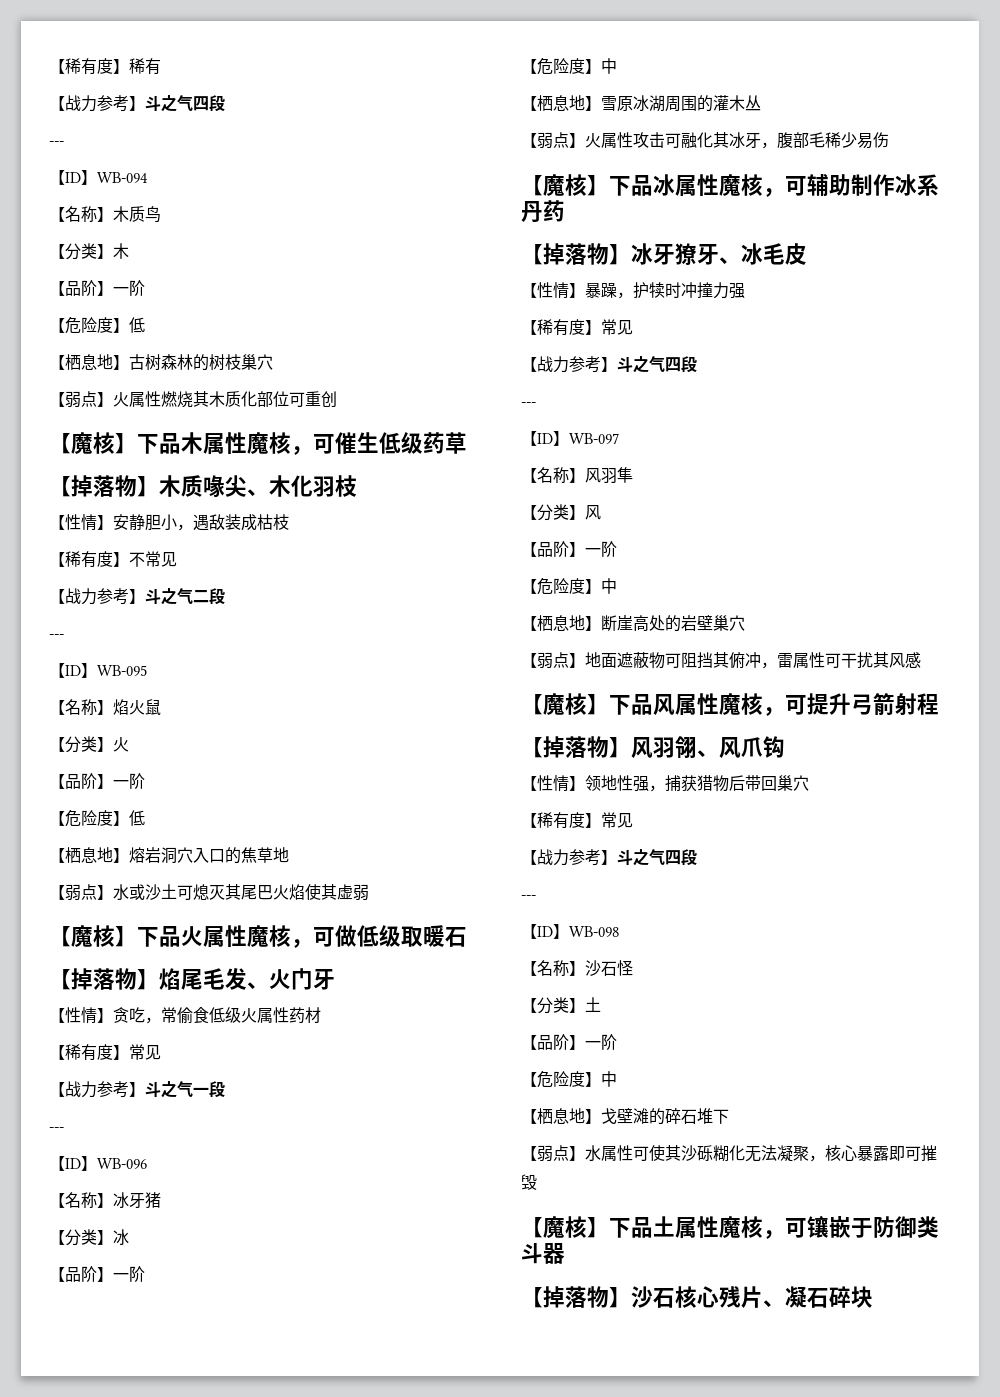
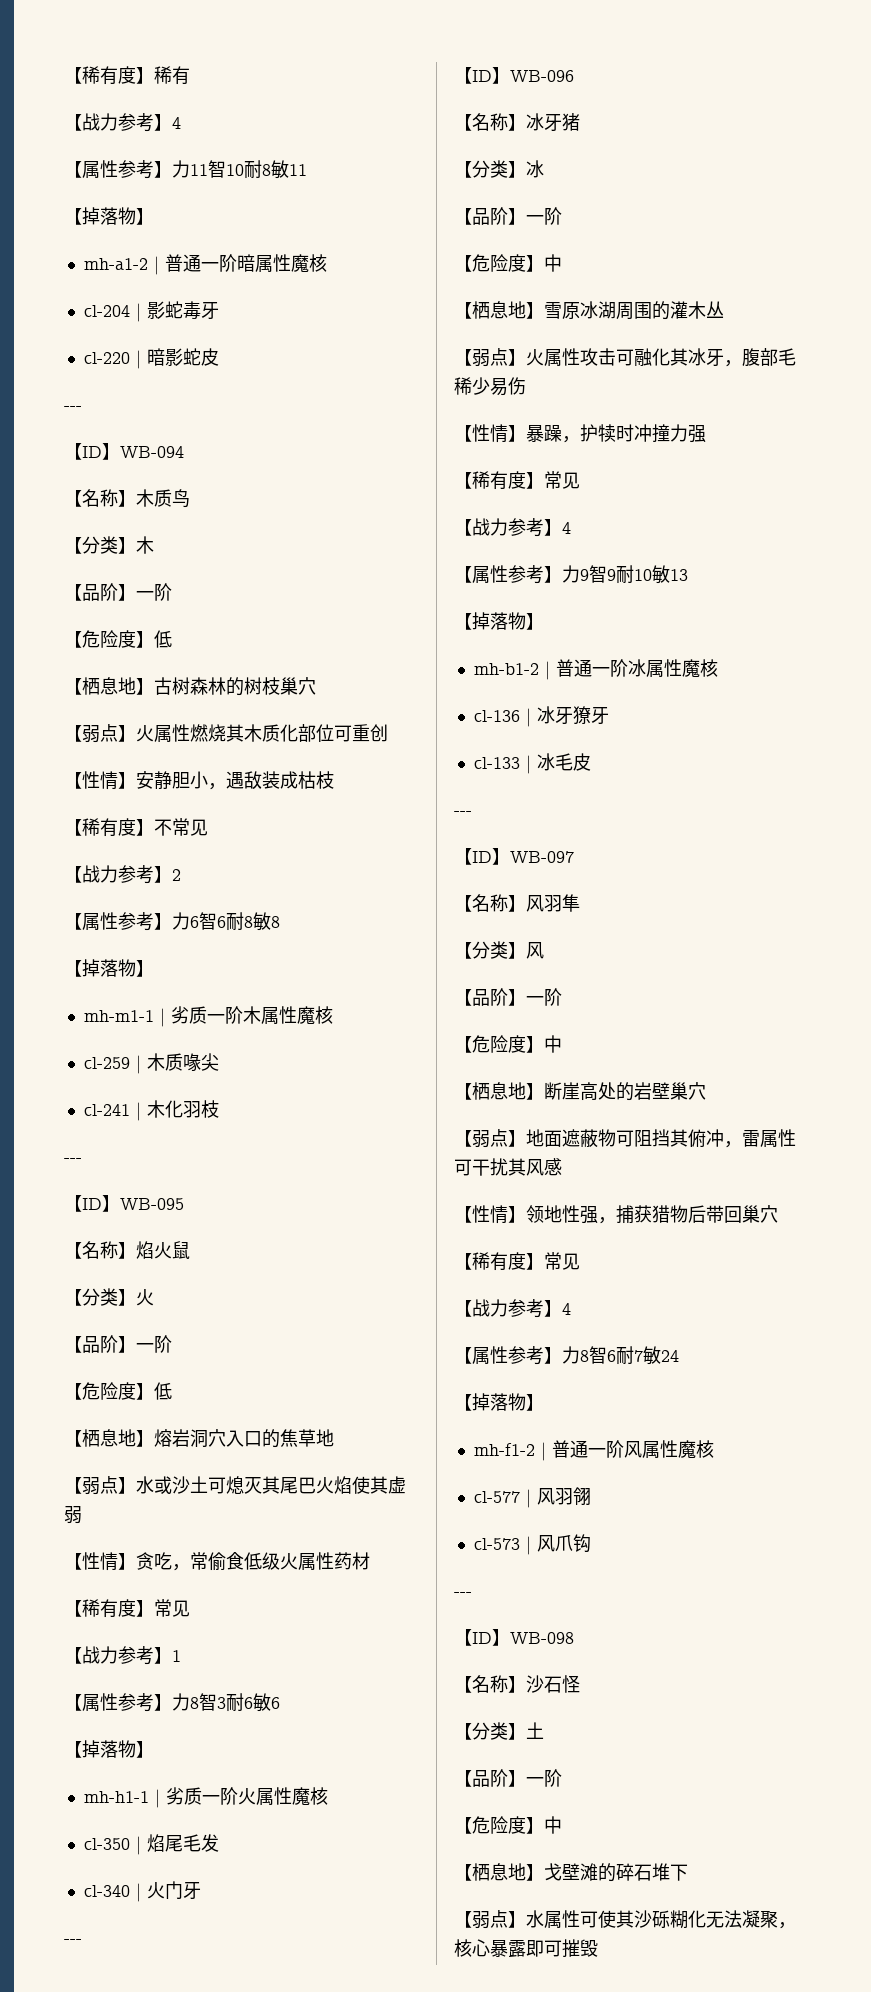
[145,95,225,112] 斗之气四段 -> [172,117,181,129] [64,160,307,179] [64,207,154,225] [83,254,327,275] [83,301,219,322] [83,348,219,369] 4 // 【属性参考】力11智10耐8敏11 // 【掉落物】 // mh-a1-2 | 普通一阶暗属性魔核 // cl-204 | 影蛇毒牙 // cl-220 | 暗影蛇皮
[49,432,467,455] [49,475,357,498] // 【魔核】下品木属性魔核，可催生低级药草 // 【掉落物】木质喙尖、木化羽枝 -> (388, 733) none
[145,588,225,605] 斗之气二段 -> [172,869,181,881] [64,912,280,931] [64,959,154,977] [83,1006,333,1027] [83,1053,219,1074] [83,1100,219,1121] 2 // 【属性参考】力6智6耐8敏8 // 【掉落物】 // mh-m1-1 | 劣质一阶木属性魔核 // cl-259 | 木质喙尖 // cl-241 | 木化羽枝
[49,925,467,948] [49,968,335,990] // 【魔核】下品火属性魔核，可做低级取暖石 // 【掉落物】焰尾毛发、火门牙 -> (82, 1515) none
[145,1081,225,1098] 斗之气一段 -> [172,1650,181,1662] [64,1693,280,1712] [64,1740,154,1758] [83,1787,328,1808] [83,1834,219,1855] [83,1881,201,1902] 1 // 【属性参考】力8智3耐6敏6 // 【掉落物】 // mh-h1-1 | 劣质一阶火属性魔核 // cl-350 | 焰尾毛发 // cl-340 | 火门牙
[521,173,939,197] [521,200,565,222] [521,243,807,265] // 【魔核】下品冰属性魔核，可辅助制作冰系丹药 // 【掉落物】冰牙獠牙、冰毛皮 -> (526, 386) none
[617,356,697,373] 斗之气四段 -> [562,522,571,534] [454,565,688,584] [454,612,544,630] [473,659,718,680] [473,706,609,727] [473,753,591,774] 4 // 【属性参考】力9智9耐10敏13 // 【掉落物】 // mh-b1-2 | 普通一阶冰属性魔核 // cl-136 | 冰牙獠牙 // cl-133 | 冰毛皮
[521,693,939,716] [521,736,785,759] // 【魔核】下品风属性魔核，可提升弓箭射程 // 【掉落物】风羽翎、风爪钩 -> (562, 1167) none
[617,849,697,866] 斗之气四段 -> [562,1303,571,1315] [454,1346,679,1365] [454,1393,544,1411] [473,1440,714,1461] [473,1487,591,1508] [473,1534,591,1555] 4 // 【属性参考】力8智6耐7敏24 // 【掉落物】 // mh-f1-2 | 普通一阶风属性魔核 // cl-577 | 风羽翎 // cl-573 | 风爪钩
[521,1215,939,1239] [521,1243,565,1264] [521,1286,873,1308] // 【魔核】下品土属性魔核，可镶嵌于防御类斗器 // 【掉落物】沙石核心残片、凝石碎块 -> (598, 1948) none

